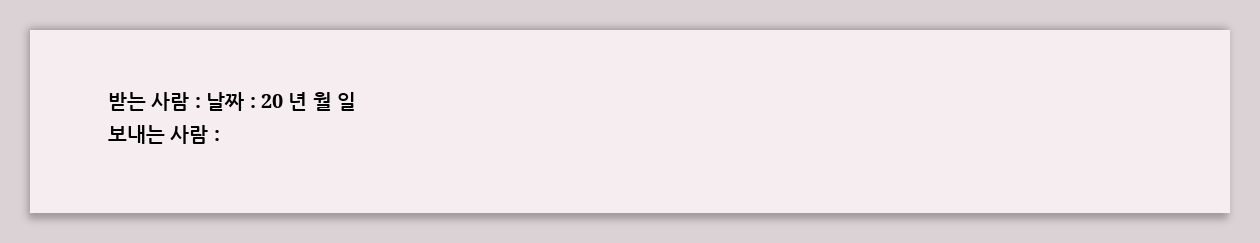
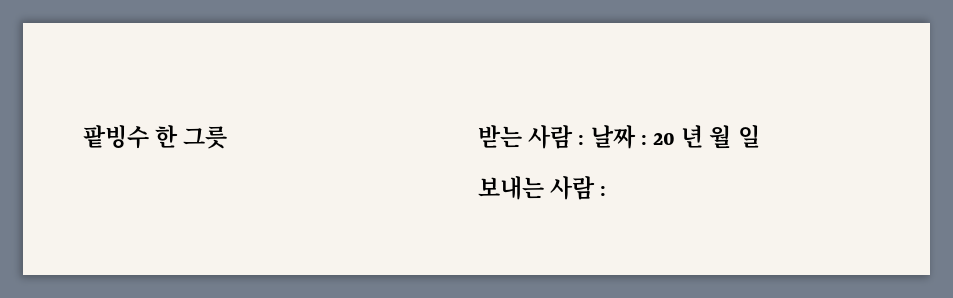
(108, 101) none -> [83,125,228,149] 팥빙수 한 그릇 //

